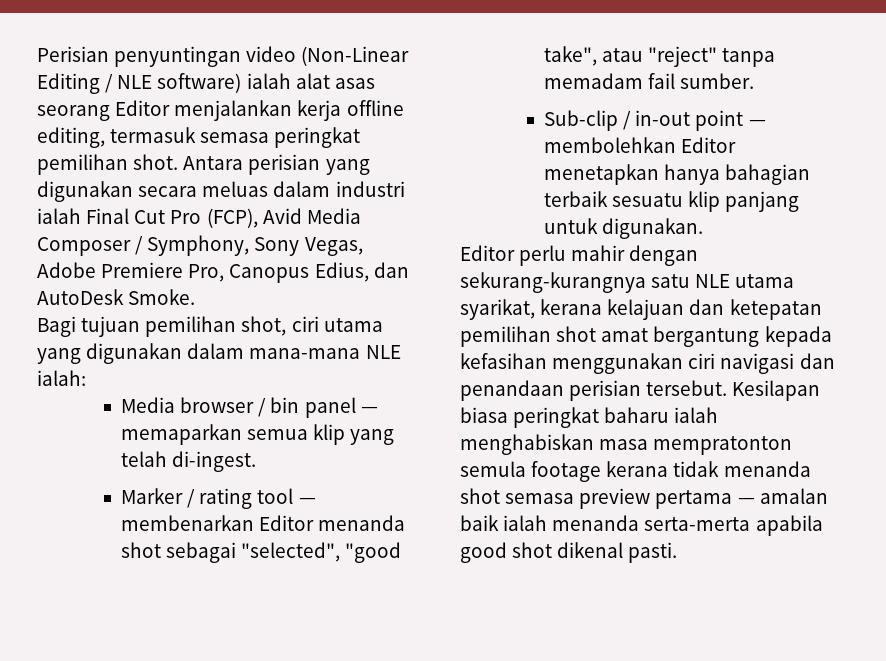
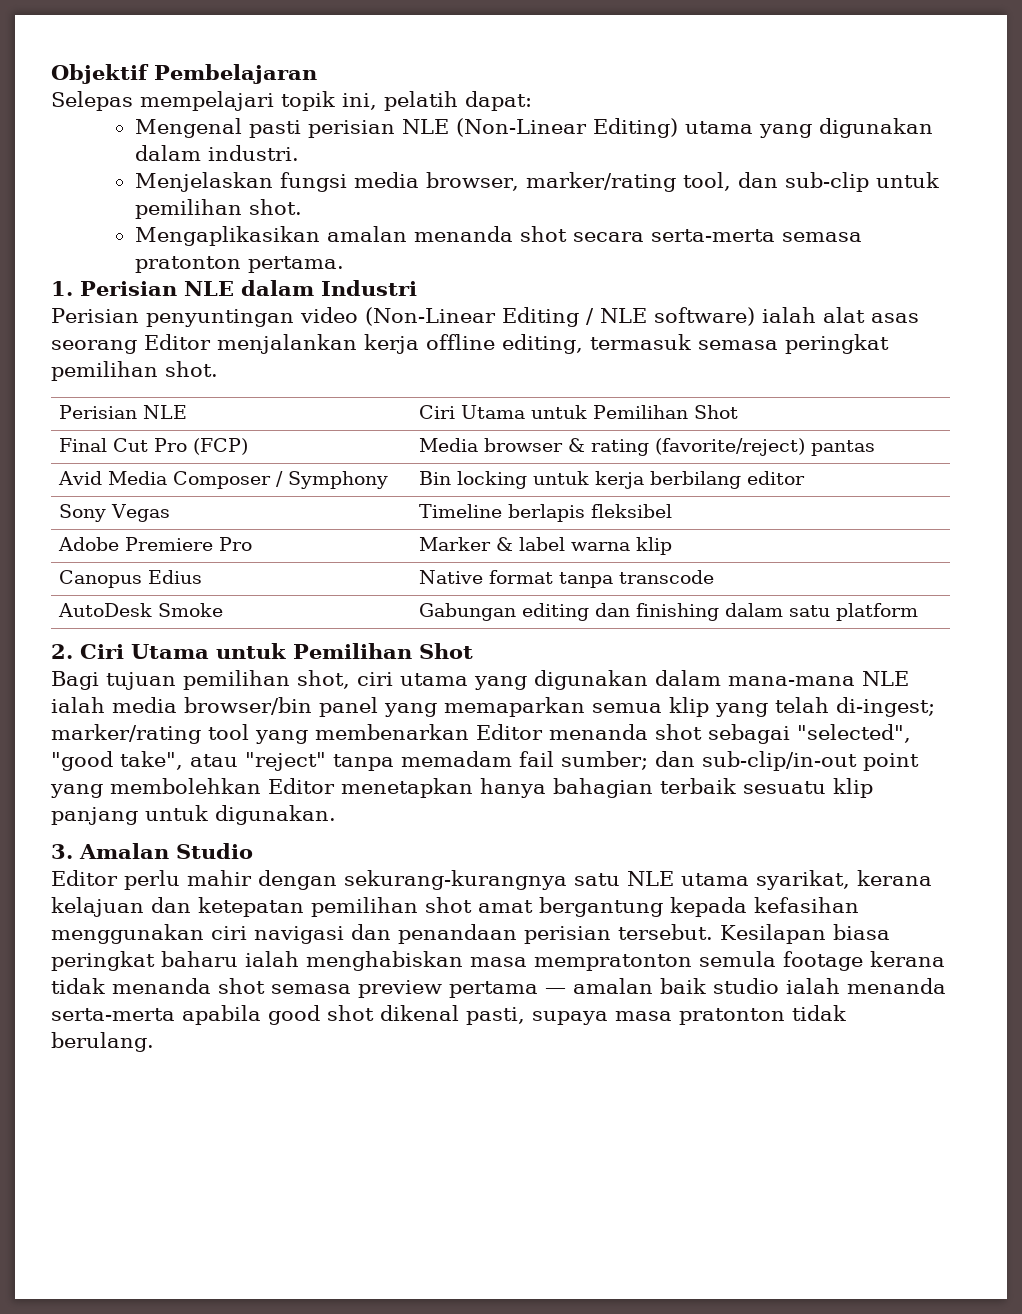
(37, 54) none -> [51,64,317,84] [51,91,532,111] [134,118,933,138] [134,145,299,161] [134,172,940,192] [134,199,302,219] [134,226,862,246] [134,256,344,273] [51,280,417,296] Objektif Pembelajaran // Selepas mempelajari topik ini, pelatih dapat: // Mengenal pasti perisian NLE (Non-Linear Editing) utama yang digunakan dalam industri. // Menjelaskan fungsi media browser, marker/rating tool, dan sub-clip untuk pemilihan shot. // Mengaplikasikan amalan menanda shot secara serta-merta semasa pratonton pertama. // 1. Perisian NLE dalam Industri //
[183,154,370,175] [37,181,405,202] [37,208,361,228] [37,235,363,256] [37,262,409,283] [37,289,196,305] Antara perisian yang digunakan secara meluas dalam industri ialah Final Cut Pro (FCP), Avid Media Composer / Symphony, Sony Vegas, Adobe Premiere Pro, Canopus Edius, dan AutoDesk Smoke. -> [59,405,188,419] [419,405,739,419] [59,438,249,455] [419,438,876,456] [58,471,389,489] [419,471,806,489] [59,504,171,522] [419,504,673,522] [58,537,253,551] [419,537,673,555] [59,570,203,588] [419,570,715,588] [58,603,224,617] [419,603,919,621] [51,643,473,659] // Perisian NLE | Ciri Utama untuk Pemilihan Shot // Final Cut Pro (FCP) | Media browser & rating (favorite/reject) pantas // Avid Media Composer / Symphony | Bin locking untuk kerja berbilang editor // Sony Vegas | Timeline berlapis fleksibel // Adobe Premiere Pro | Marker & label warna klip // Canopus Edius | Native format tanpa transcode // AutoDesk Smoke | Gabungan editing dan finishing dalam satu platform // 2. Ciri Utama untuk Pemilihan Shot
[37,370,86,386] [121,397,378,418] ialah: // Media browser / bin panel — -> [51,697,437,717] ialah media browser/bin panel yang
[172,451,257,472] [121,488,316,509] di-ingest. // Marker / rating tool — -> [836,697,935,717] [51,724,308,744] di-ingest; marker/rating tool yang
[680,73,755,89] [544,110,766,131] sumber. // Sub-clip / in-out point — -> [561,751,919,771] [50,784,103,798] sumber; dan sub-clip/in-out point yang
(704, 228) none -> [51,843,253,859] // 3. Amalan Studio
(499, 523) none -> [713,978,779,994] studio
[628,542,678,563] pasti. -> [466,1005,846,1025] [51,1032,154,1052] pasti, supaya masa pratonton tidak berulang.

